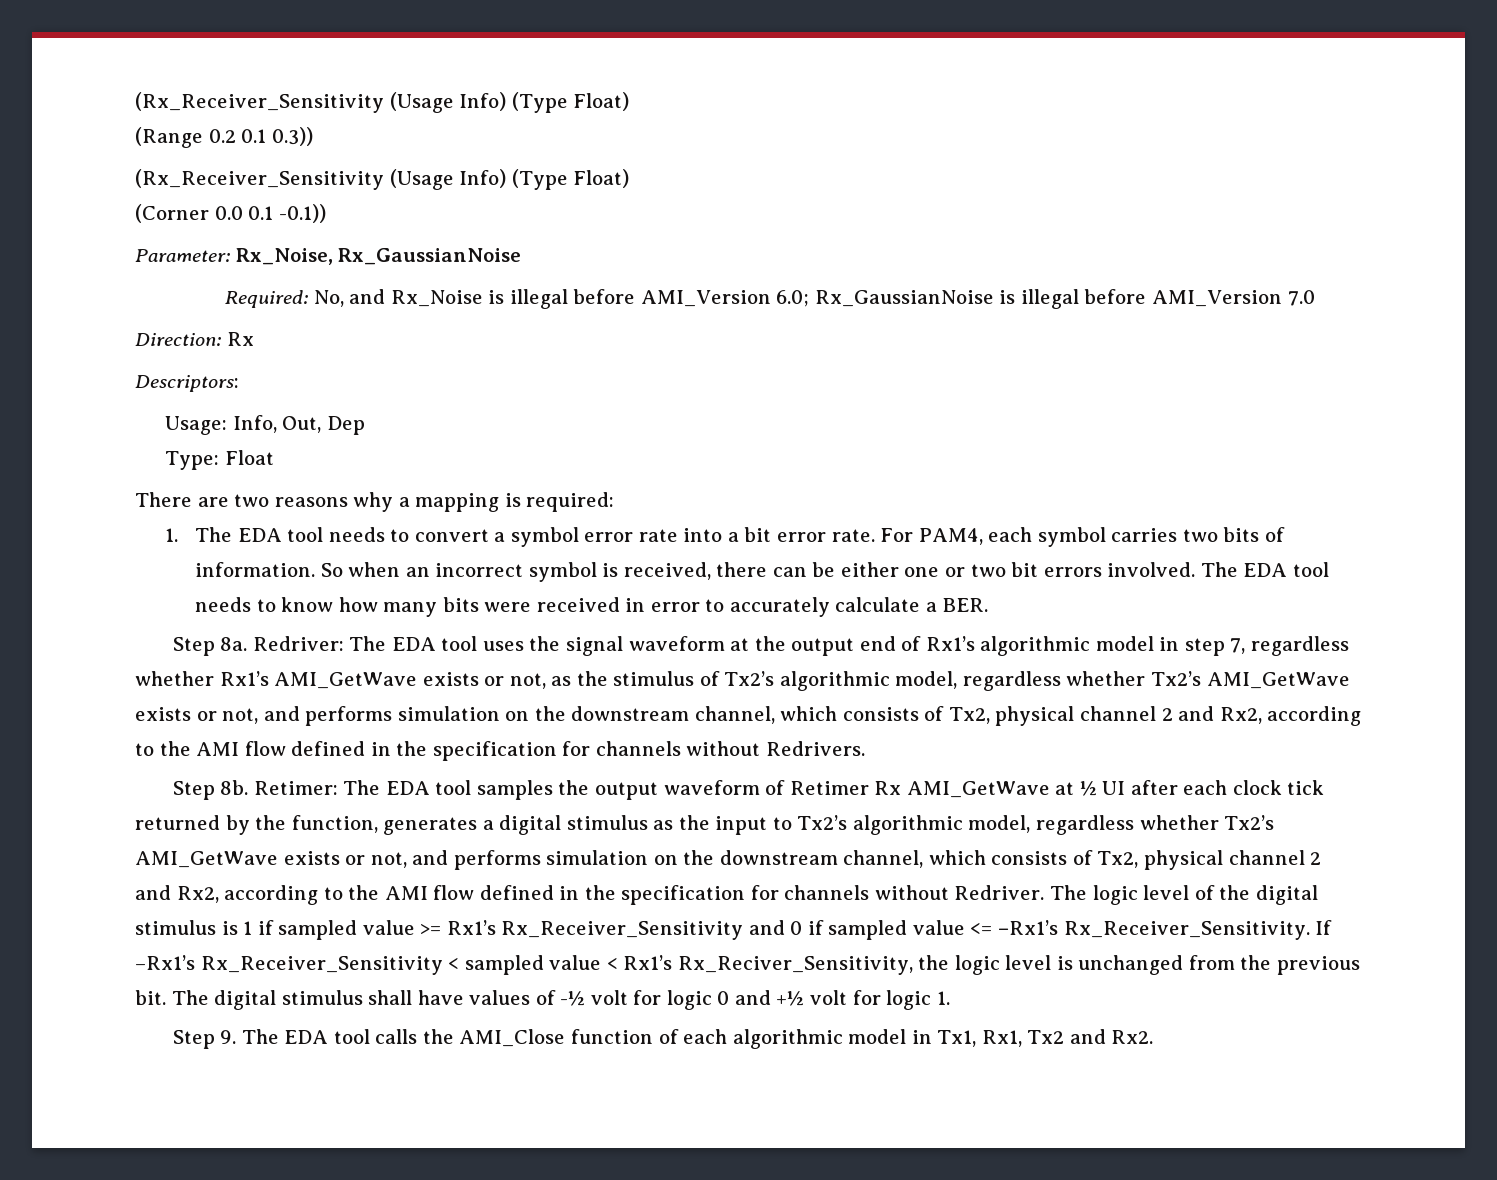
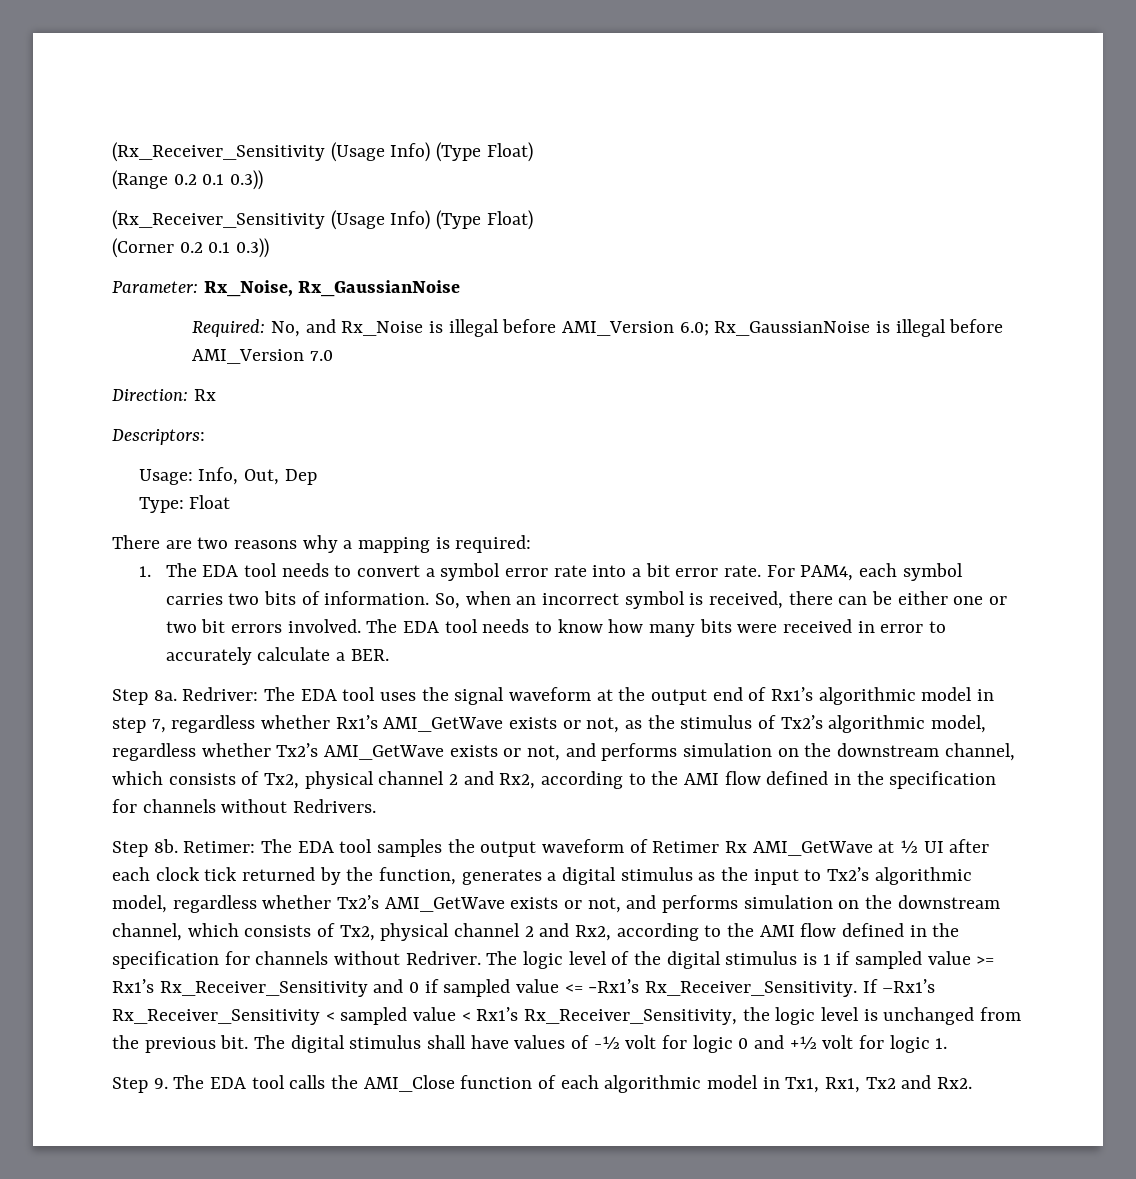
[214,204,326,223] 0.0 0.1 -0.1)) -> [179,238,270,258] 0.2 0.1 0.3))
[320,563,343,577] So -> [434,593,460,609] So,
[677,956,913,975] Rx_Reciver_Sensitivity, -> [524,1009,738,1025] Rx_Receiver_Sensitivity,

